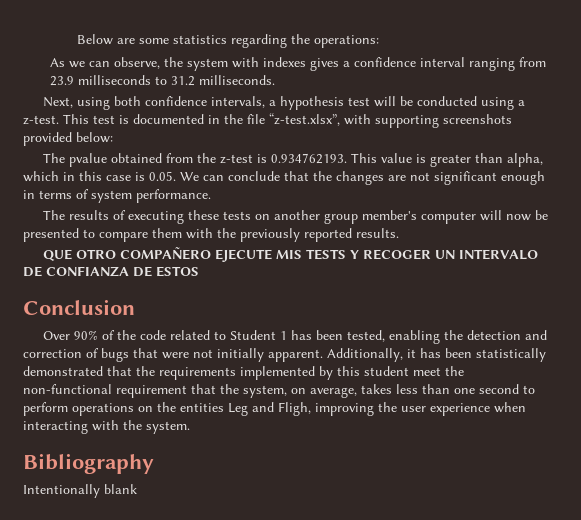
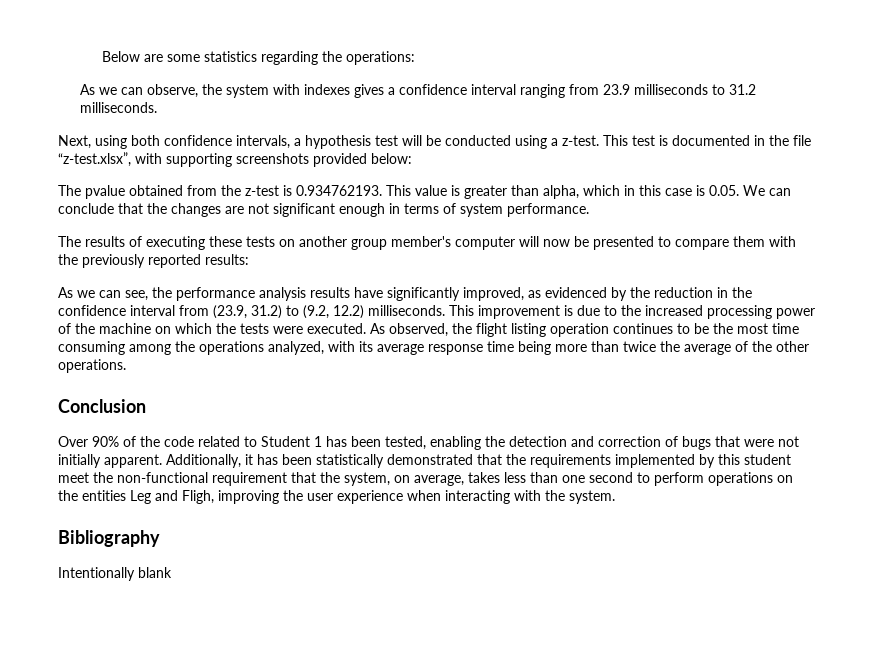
[356,228,399,238] [42,247,538,262] [23,266,199,277] results. // QUE OTRO COMPAÑERO EJECUTE MIS TESTS Y RECOGER UN INTERVALO DE CONFIANZA DE ESTOS -> [205,254,249,265] [58,287,752,301] [58,305,815,319] [58,323,799,337] [58,341,809,355] [58,359,126,373] results: // As we can see, the performance analysis results have significantly improved, as evidenced by the reduction in the confidence interval from (23.9, 31.2) to (9.2, 12.2) milliseconds. This improvement is due to the increased processing power of the machine on which the tests were executed. As observed, the flight listing operation continues to be the most time consuming among the operations analyzed, with its average response time being more than twice the average of the other operations.

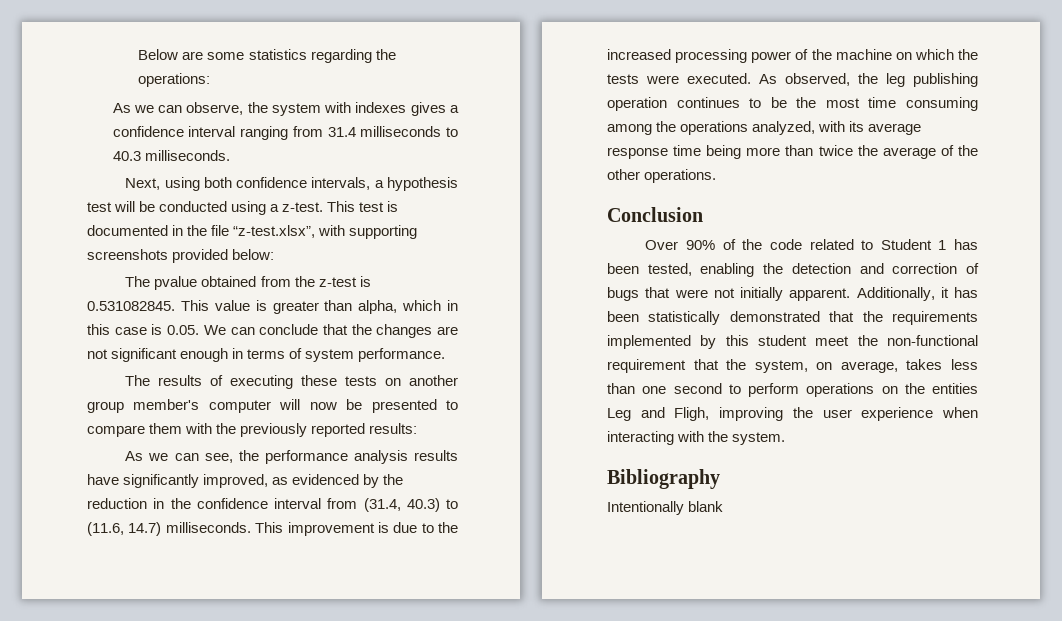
[602,84,630,95] 23.9 -> [327,127,356,137] 31.4
[728,84,756,95] 31.2 -> [112,151,141,161] 40.3
[296,185,382,196] 0.934762193. -> [87,301,175,311] 0.531082845.
[213,305,364,319] (23.9, 31.2) to (9.2, 12.2) -> [363,498,458,512] [87,522,162,536] (31.4, 40.3) to (11.6, 14.7)
[476,323,546,337] flight listing -> [886,73,978,87] leg publishing

